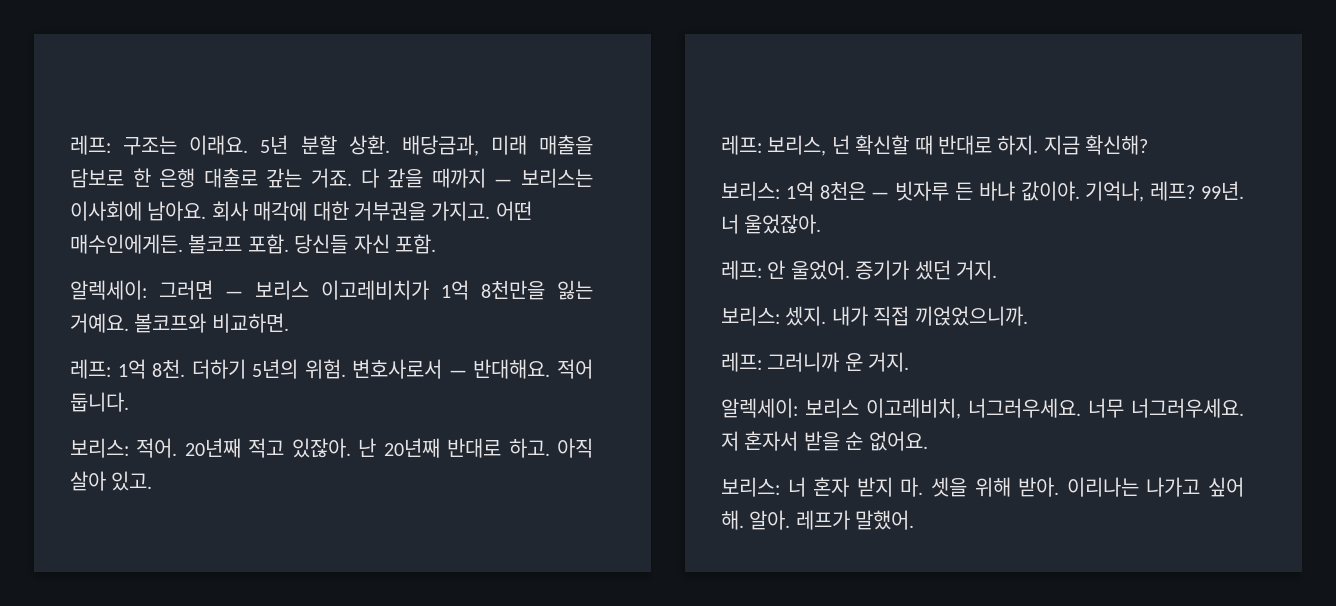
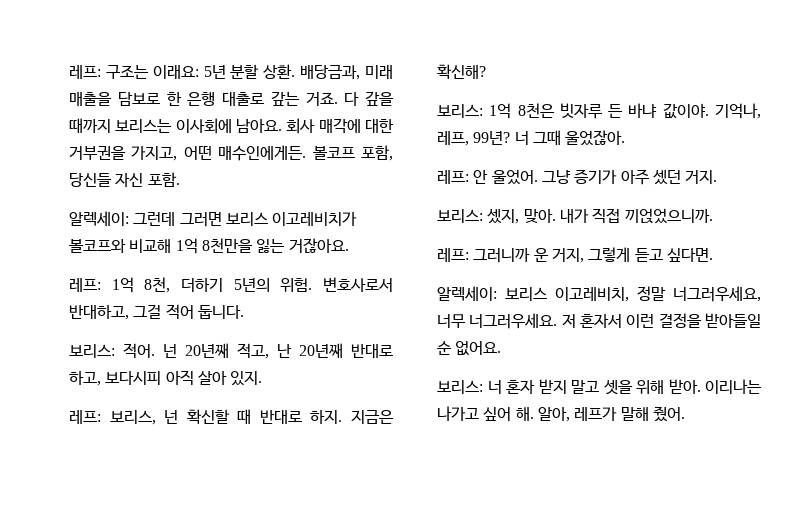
[189,135,249,155] 이래요. -> [152,65,199,79] 이래요:
[494,179,513,186] — -> (111, 125) none
[431,201,491,221] 가지고. -> [131,146,178,161] 가지고,
[247,234,289,254] 포함. -> [361,145,393,161] 포함,
[159,280,593,300] [70,313,289,333] 그러면 — 보리스 이고레비치가 1억 8천만을 잃는 거예요. 볼코프와 비교하면. -> [133,212,358,227] [69,238,349,254] 그런데 그러면 보리스 이고레비치가 볼코프와 비교해 1억 8천만을 잃는 거잖아요.
[152,359,186,378] 8천. -> [144,277,171,293] 8천,
[448,359,551,379] — 반대해요. -> [69,304,162,320] 반대하고, 그걸
[184,438,351,458] 20년째 적고 있잖아. -> [163,343,269,359] 넌 20년째 적고,
[508,438,550,458] 하고. -> [69,370,162,386] 하고, 보다시피
[111,471,153,491] 있고. -> [230,371,263,386] 있지.
[1043,135,1080,155] 지금 -> [350,410,394,424] 지금은
[871,192,890,199] — -> (555, 110) none
[1150,181,1244,201] [721,214,739,234] 레프? 99년. 너 -> [437,130,561,146] 레프, 99년? 너 그때
[855,260,910,280] 증기가 -> [541,169,649,185] 그냥 증기가 아주
[785,306,827,326] 셌지. -> [487,208,556,224] 셌지, 맞아.
[868,352,910,372] 거지. -> [551,247,713,263] 거지, 그렇게 듣고 싶다면.
[968,398,1081,418] 너그러우세요. -> [637,286,761,302] 정말 너그러우세요,
[803,431,840,451] 받을 -> [626,313,761,328] 이런 결정을 받아들일
[900,477,924,497] 마. -> [571,380,599,394] 말고
[749,510,915,530] 알아. 레프가 말했어. -> [537,406,685,422] 알아, 레프가 말해 줬어.

